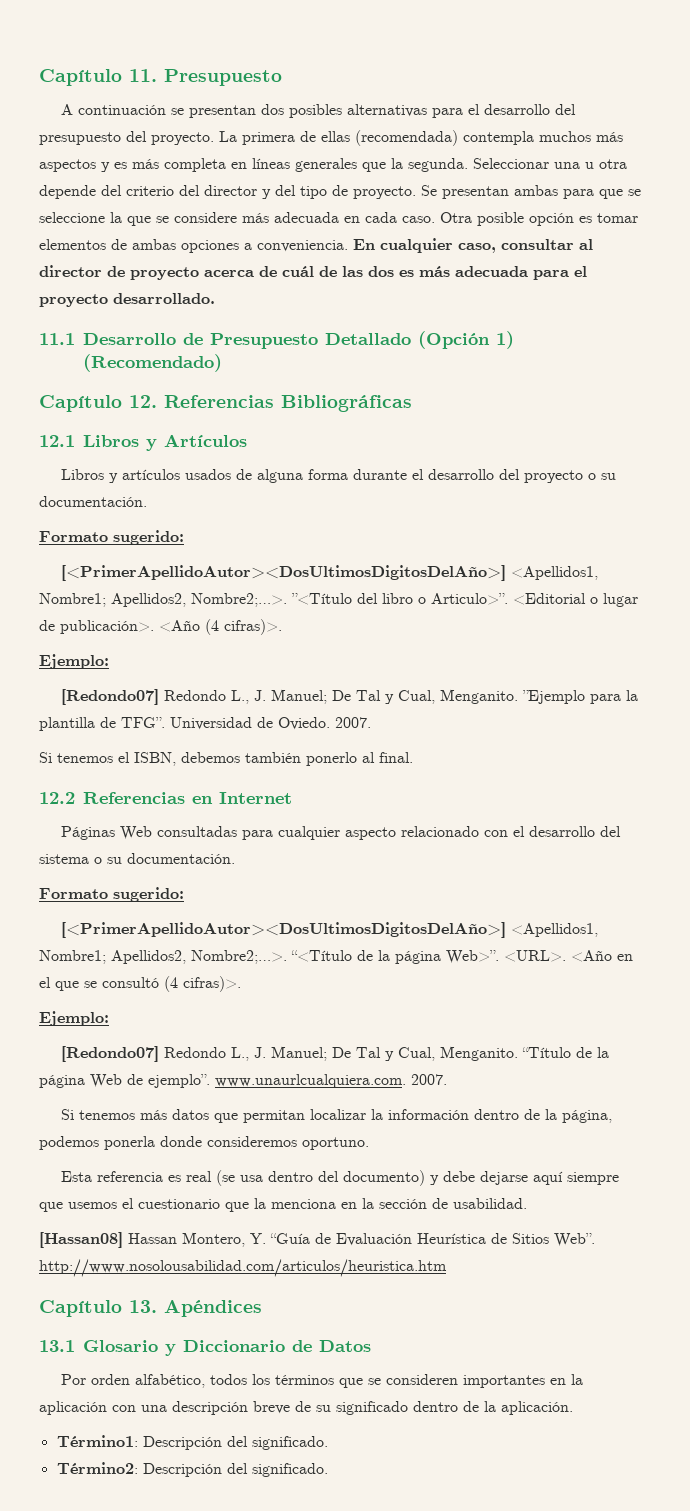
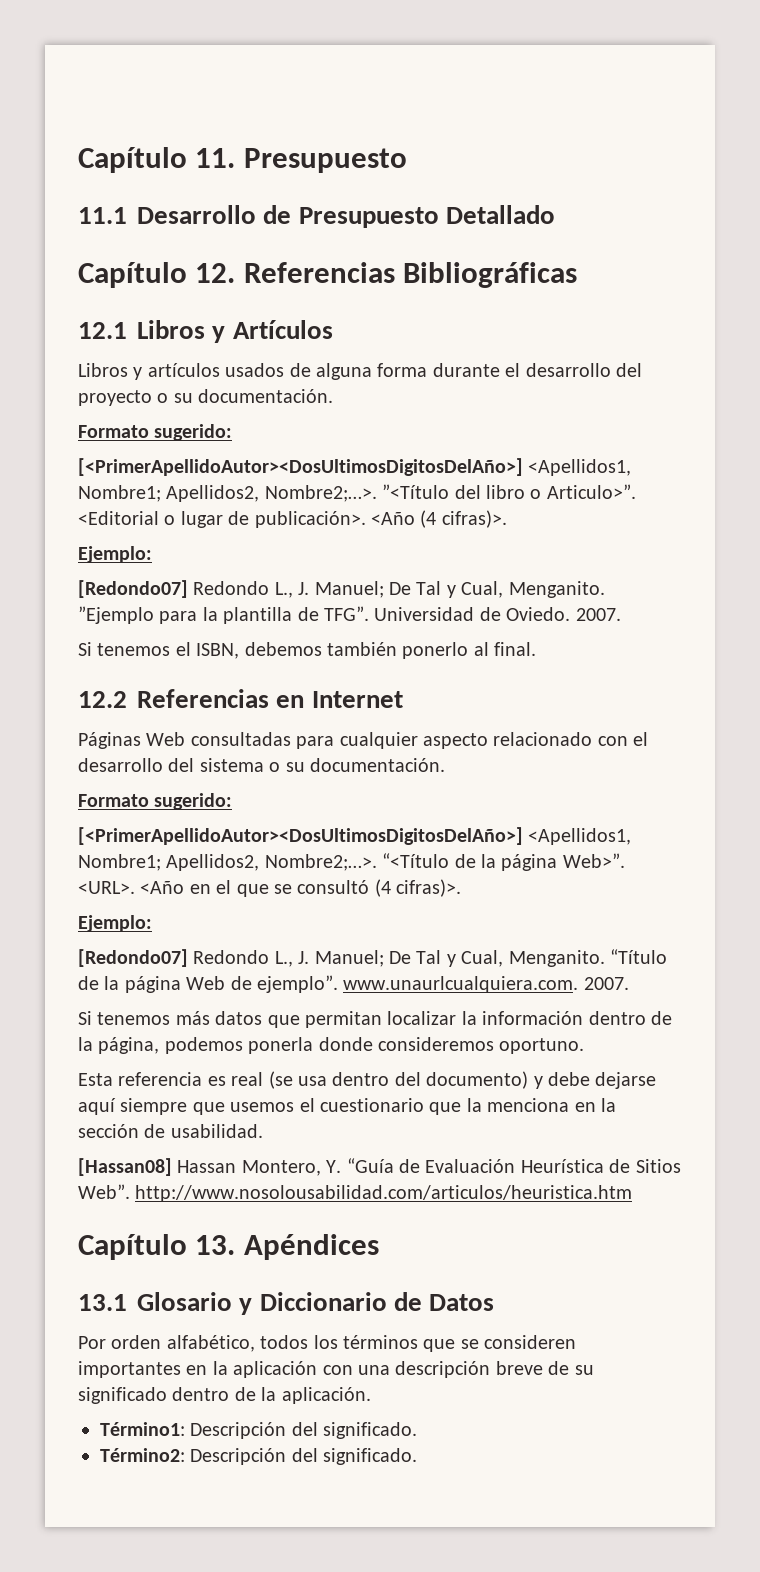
[61,104,577,118] [39,130,623,146] [39,158,627,172] [39,185,641,199] [39,212,638,226] [39,238,593,253] [39,265,587,280] [39,293,215,307] // A continuación se presentan dos posibles alternativas para el desarrollo del presupuesto del proyecto. La primera de ellas (recomendada) contempla muchos más aspectos y es más completa en líneas generales que la segunda. Seleccionar una u otra depende del criterio del director y del tipo de proyecto. Se presentan ambas para que se seleccione la que se considere más adecuada en cada caso. Otra posible opción es tomar elementos de ambas opciones a conveniencia. En cualquier caso, consultar al director de proyecto acerca de cuál de las dos es más adecuada para el proyecto desarrollado. -> (407, 160) none
[418,331,514,349] [83,354,222,372] (Opción 1) (Recomendado) -> (555, 214) none

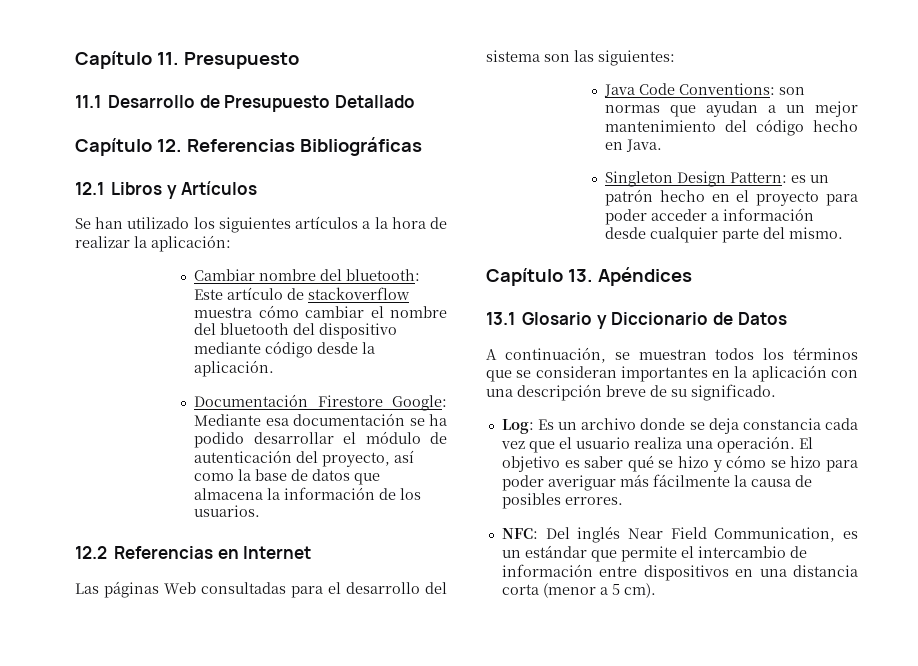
[78,363,642,380] [78,389,334,406] [78,424,233,441] [78,458,632,476] [78,484,636,502] [78,510,507,528] [78,546,152,563] [78,580,605,598] [78,606,621,624] [78,642,537,659] Libros y artículos usados de alguna forma durante el desarrollo del proyecto o su documentación. // Formato sugerido: // [<PrimerApellidoAutor><DosUltimosDigitosDelAño>] <Apellidos1, Nombre1; Apellidos2, Nombre2;…>. ”<Título del libro o Articulo>”. <Editorial o lugar de publicación>. <Año (4 cifras)>. // Ejemplo: // [Redondo07] Redondo L., J. Manuel; De Tal y Cual, Menganito. ”Ejemplo para la plantilla de TFG”. Universidad de Oviedo. 2007. // Si tenemos el ISBN, debemos también ponerlo al final. -> [75,216,448,233] [75,235,231,252] [194,269,421,281] [194,287,411,300] [194,305,448,318] [194,323,398,339] [194,341,376,358] [194,360,275,377] [194,394,447,411] [194,413,448,426] [194,431,448,448] [194,450,415,467] [194,469,381,485] [194,487,422,500] [194,505,261,517] Se han utilizado los siguientes artículos a la hora de realizar la aplicación: // Cambiar nombre del bluetooth: Este artículo de stackoverflow muestra cómo cambiar el nombre del bluetooth del dispositivo mediante código desde la aplicación. // Documentación Firestore Google: Mediante esa documentación se ha podido desarrollar el módulo de autenticación del proyecto, así como la base de datos que almacena la información de los usuarios.
[78,732,141,749] Páginas -> [75,581,159,598] Las páginas
[339,732,649,749] [78,758,445,772] [78,793,233,810] [78,827,632,845] [78,853,625,871] [78,879,462,897] [78,915,152,932] [78,949,667,967] [78,975,629,993] [78,1011,672,1028] [78,1037,585,1054] [78,1071,657,1089] [78,1098,616,1115] [78,1124,263,1138] [78,1158,681,1176] [78,1184,633,1202] cualquier aspecto relacionado con el desarrollo del sistema o su documentación. // Formato sugerido: // [<PrimerApellidoAutor><DosUltimosDigitosDelAño>] <Apellidos1, Nombre1; Apellidos2, Nombre2;…>. “<Título de la página Web>”. <URL>. <Año en el que se consultó (4 cifras)>. // Ejemplo: // [Redondo07] Redondo L., J. Manuel; De Tal y Cual, Menganito. “Título de la página Web de ejemplo”. www.unaurlcualquiera.com. 2007. // Si tenemos más datos que permitan localizar la información dentro de la página, podemos ponerla donde consideremos oportuno. // Esta referencia es real (se usa dentro del documento) y debe dejarse aquí siempre que usemos el cuestionario que la menciona en la sección de usabilidad. // [Hassan08] Hassan Montero, Y. “Guía de Evaluación Heurística de Sitios Web”. http://www.nosolousabilidad.com/articulos/heuristica.htm -> [328,582,447,594] [486,50,675,66] [604,83,806,97] [605,101,858,117] [605,119,858,136] [605,139,663,152] [605,171,830,187] [605,189,858,206] [605,208,815,225] [605,227,844,243] el desarrollo del sistema son las siguientes: // Java Code Conventions: son normas que ayudan a un mejor mantenimiento del código hecho en Java. // Singleton Design Pattern: es un patrón hecho en el proyecto para poder acceder a información desde cualquier parte del mismo.
[78,1335,255,1352] Por orden alfabético, -> [486,347,707,363] A continuación, se muestran
[484,1335,577,1349] consideren -> [535,366,617,378] consideran
[78,1387,371,1404] [100,1422,418,1439] [100,1448,418,1465] significado dentro de la aplicación. // Término1: Descripción del significado. // Término2: Descripción del significado. -> [691,384,776,401] [501,418,858,434] [500,436,813,453] [501,455,858,472] [501,474,812,491] [501,493,623,509] [501,526,858,543] [501,545,807,562] [501,564,858,581] [501,583,656,598] significado. // Log: Es un archivo donde se deja constancia cada vez que el usuario realiza una operación. El objetivo es saber qué se hizo y cómo se hizo para poder averiguar más fácilmente la causa de posibles errores. // NFC: Del inglés Near Field Communication, es un estándar que permite el intercambio de información entre dispositivos en una distancia corta (menor a 5 cm).

